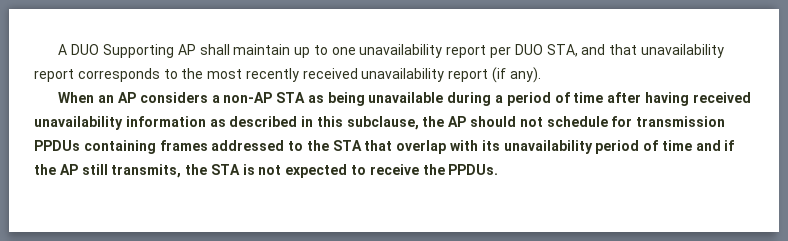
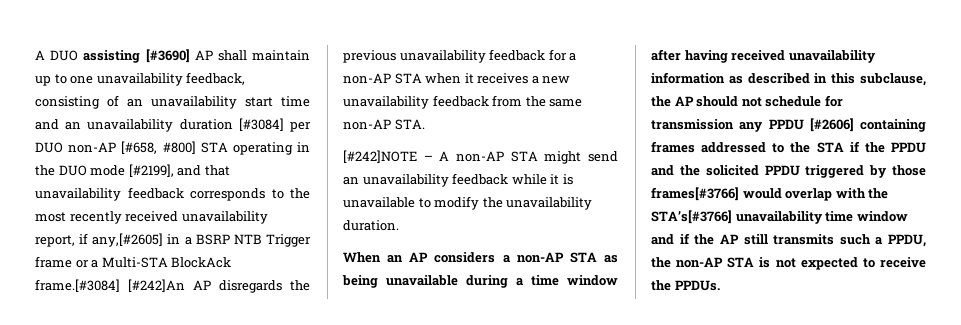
[102,44,174,58] Supporting -> [83,49,190,63] assisting [#3690]
[446,44,578,58] report per DUO STA, -> [186,72,246,85] [35,95,310,109] [35,118,311,132] [35,141,310,155] [35,164,174,177] feedback, consisting of an unavailability start time and an unavailability duration [#3084] per DUO non-AP [#658, #800] STA operating in the DUO mode [#2199],
[34,69,74,82] report -> [127,187,184,199] feedback
[448,67,541,83] report (if any). -> [35,233,311,247] [35,256,232,268] [35,279,310,293] [343,49,577,63] [343,73,571,84] [343,95,583,109] [343,119,425,130] [343,150,618,164] [343,173,573,187] [343,196,593,210] [343,220,399,231] report, if any,[#2605] in a BSRP NTB Trigger frame or a Multi-STA BlockAck frame.[#3084] [#242]An AP disregards the previous unavailability feedback for a non-AP STA when it receives a new unavailability feedback from the same non-AP STA. // [#242]NOTE – A non-AP STA might send an unavailability feedback while it is unavailable to modify the unavailability duration.
[506,92,604,106] period of time -> [531,275,618,286] time window
[34,140,80,151] PPDUs -> [739,118,854,132] any PPDU [#2606]
[364,140,692,154] that overlap with its unavailability period of time -> [849,141,926,153] [651,165,926,178] [651,187,889,201] [651,210,908,224] if the PPDU and the solicited PPDU triggered by those frames[#3766] would overlap with the STA’s[#3766] unavailability time window
[111,164,208,178] transmits, the -> [773,234,926,247] [651,257,724,268] transmits such a PPDU, the non-AP

